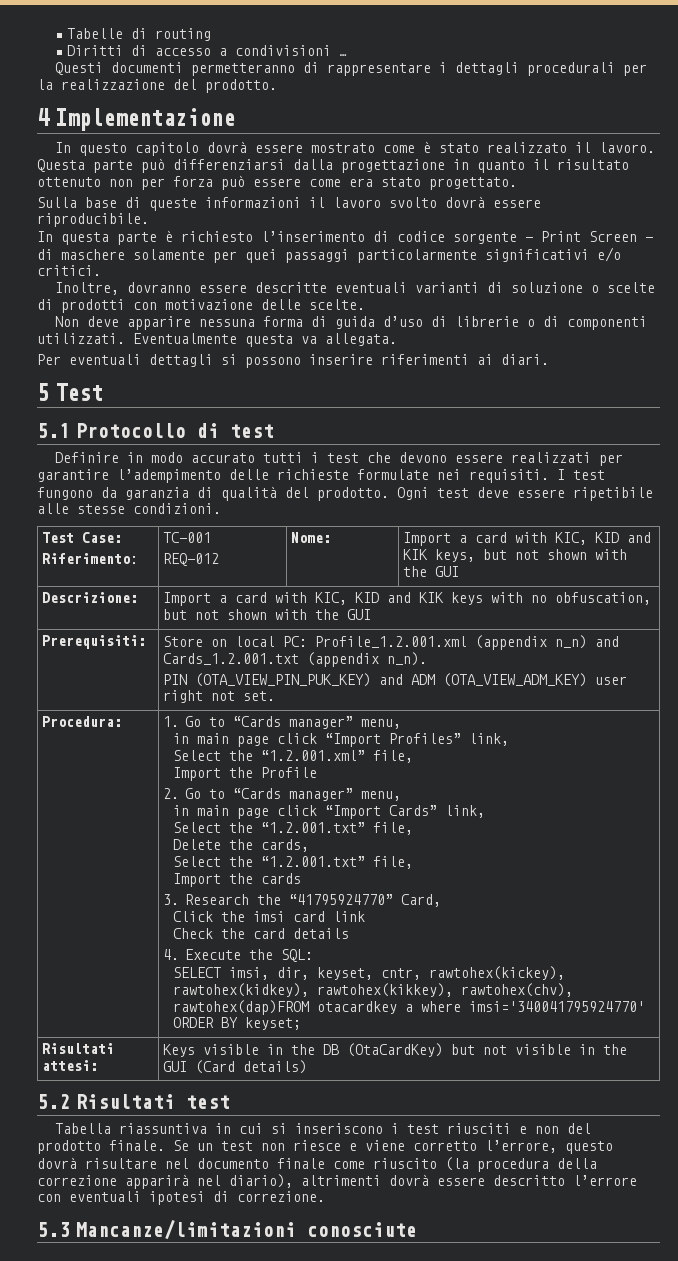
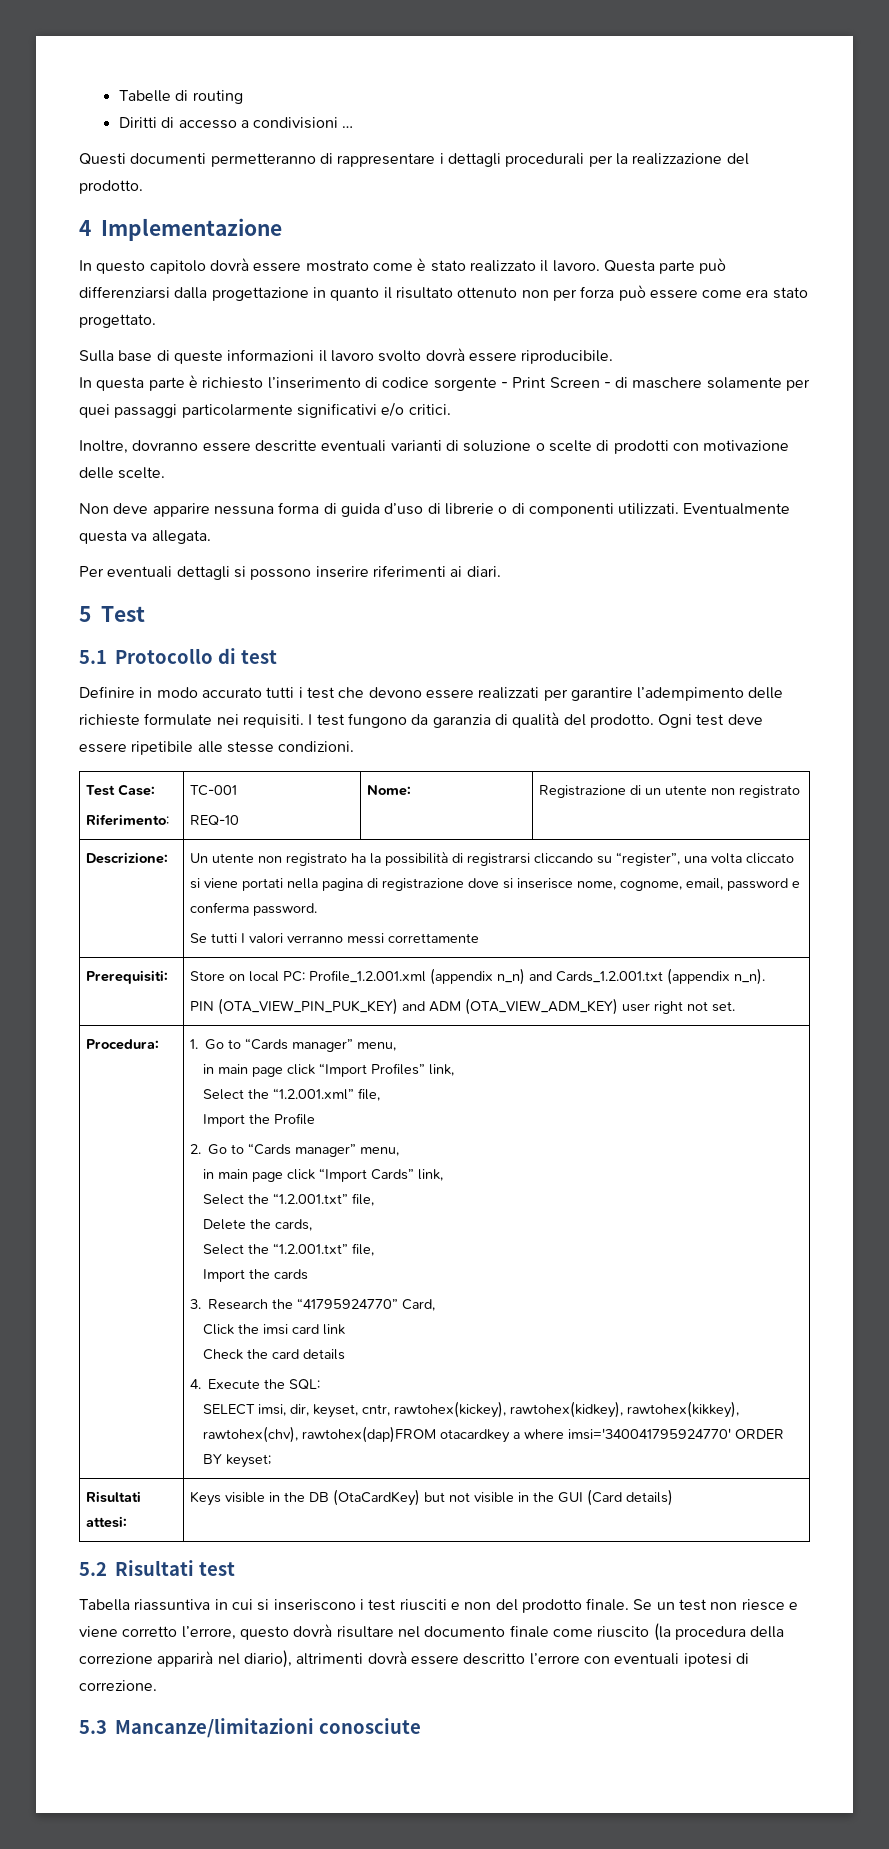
[163,553,220,566] REQ-012 -> [190,815,240,826] REQ-10
[403,532,652,546] [403,549,628,562] [403,566,460,577] [42,592,139,603] [163,592,652,606] [163,609,372,620] Import a card with KIC, KID and KIK keys, but not shown with the GUI // Descrizione: | Import a card with KIC, KID and KIK keys with no obfuscation, but not shown with the GUI -> [539,785,801,798] [86,852,169,864] [190,851,795,866] [190,878,801,891] [190,902,318,916] [190,933,480,944] Registrazione di un utente non registrato // Descrizione: | Un utente non registrato ha la possibilità di registrarsi cliccando su “register”, una volta cliccato si viene portati nella pagina di registrazione dove si inserisce nome, cognome, email, password e conferma password. // Se tutti I valori verranno messi correttamente

